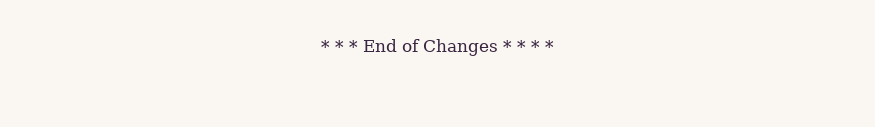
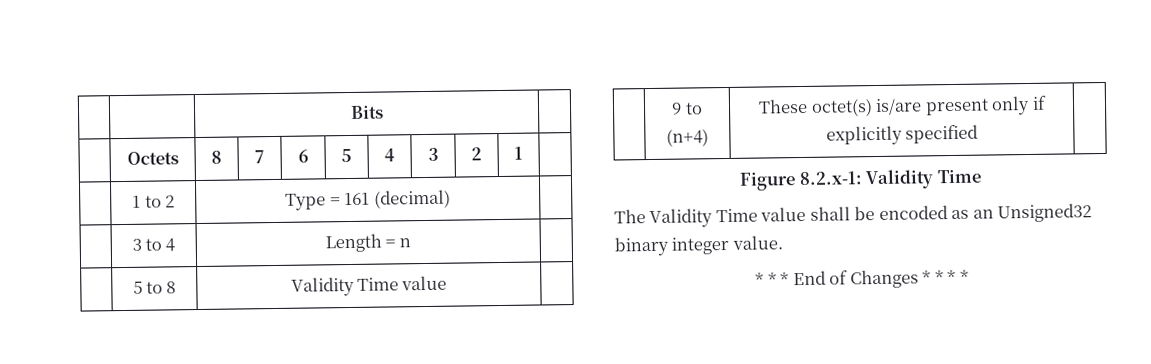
(321, 46) none -> [349,105,384,119] [126,151,179,165] [211,150,222,164] [254,150,265,164] [297,149,309,163] [341,148,352,163] [384,148,395,162] [427,147,439,161] [471,147,482,161] [514,146,523,160] [132,195,175,208] [285,189,451,211] [131,238,176,252] [324,233,412,253] [132,280,177,294] [290,275,448,297] [671,102,703,115] [666,128,709,147] [758,95,1047,117] [825,124,979,146] [739,169,982,191] [614,203,1093,229] [614,235,783,257] | | Bits | // | Octets | 8 | 7 | 6 | 5 | 4 | 3 | 2 | 1 | // | 1 to 2 | Type = 161 (decimal) | // | 3 to 4 | Length = n | // | 5 to 8 | Validity Time value | // | 9 to (n+4) | These octet(s) is/are present only if explicitly specified | // Figure 8.2.x-1: Validity Time // The Validity Time value shall be encoded as an Unsigned32 binary integer value. //

